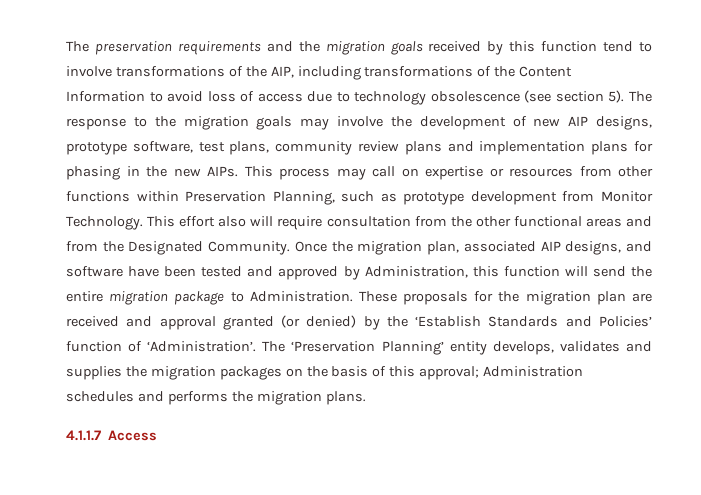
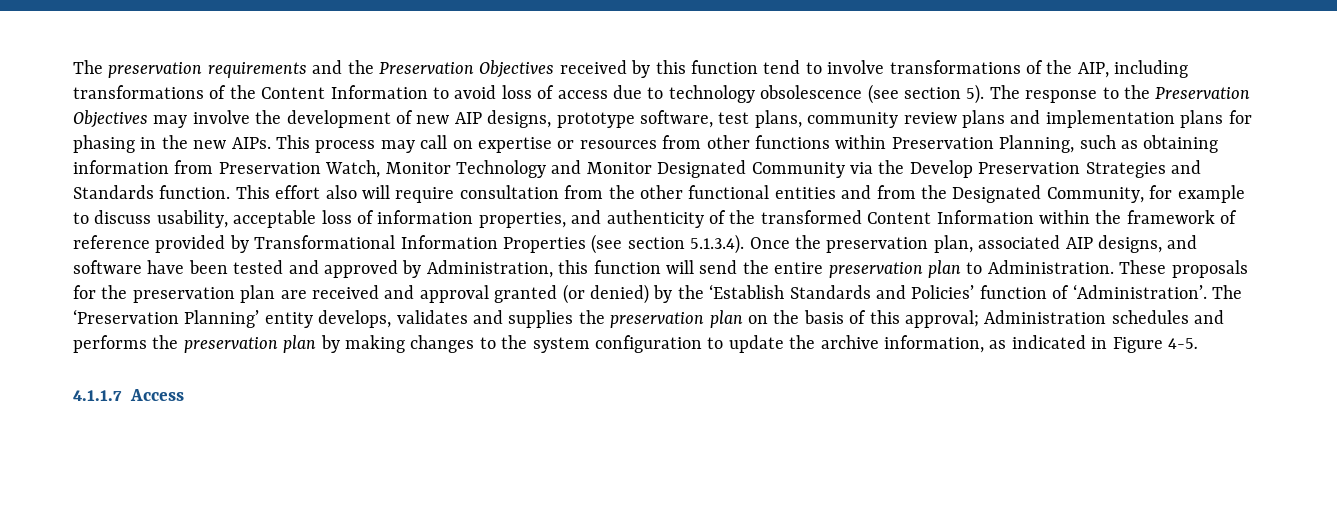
[325,41,423,55] migration goals -> [379,60,555,78] Preservation Objectives
[183,116,293,130] migration goals -> [1155,87,1251,99] [73,110,148,128] Preservation Objectives
[403,191,653,205] [66,216,143,230] prototype development from Monitor Technology. -> [1143,135,1219,153] [73,160,1201,178] [73,185,231,199] obtaining information from Preservation Watch, Monitor Technology and Monitor Designated Community via the Develop Preservation Strategies and Standards function.
[585,218,622,227] areas -> [774,187,836,199] entities
[208,241,291,255] Community. -> [1046,185,1245,203] [73,210,1238,228] [73,234,745,254] Community, for example to discuss usability, acceptable loss of information properties, and authenticity of the transformed Content Information within the framework of reference provided by Transformational Information Properties (see section 5.1.3.4).
[357,241,423,255] migration -> [826,237,929,253] preservation
[109,291,225,305] migration package -> [828,260,961,278] preservation plan
[525,291,591,305] migration -> [132,287,235,303] preservation
[150,366,282,380] migration packages -> [610,310,743,328] preservation plan
[256,391,366,405] migration plans. -> [183,335,1198,353] preservation plan by making changes to the system configuration to update the archive information, as indicated in Figure 4-5.

